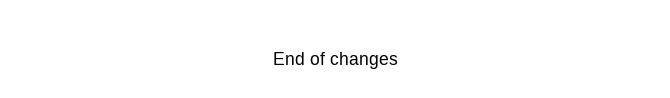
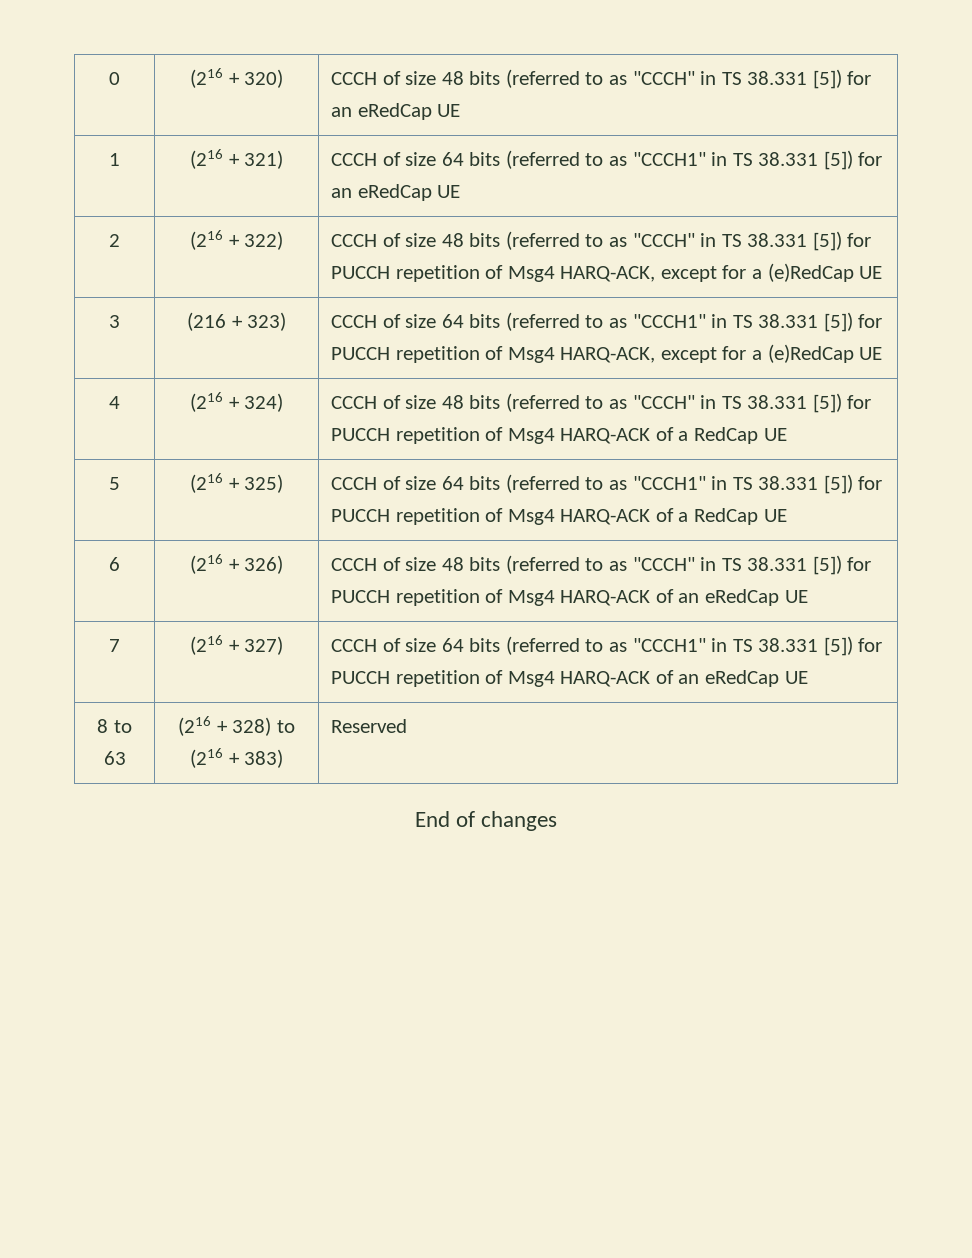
(272, 58) none -> [109,72,120,85] [189,68,284,88] [331,69,872,89] [331,103,461,120] [109,153,120,166] [189,149,284,169] [331,150,883,170] [331,184,461,201] [109,234,120,247] [189,230,284,250] [331,231,872,251] [331,263,883,282] [109,315,120,328] [186,312,287,331] [331,312,883,332] [331,344,883,363] [109,396,120,409] [189,392,284,412] [331,393,872,413] [331,427,787,444] [109,477,120,490] [189,473,284,493] [331,474,883,494] [331,508,787,525] [109,557,120,571] [189,554,284,574] [331,555,872,575] [331,589,808,606] [109,639,120,652] [189,635,284,655] [331,636,883,656] [331,670,808,687] [97,719,132,733] [103,751,126,765] [178,716,295,736] [189,748,284,768] [331,719,408,733] 0 | (216 + 320) | CCCH of size 48 bits (referred to as "CCCH" in TS 38.331 [5]) for an eRedCap UE // 1 | (216 + 321) | CCCH of size 64 bits (referred to as "CCCH1" in TS 38.331 [5]) for an eRedCap UE // 2 | (216 + 322) | CCCH of size 48 bits (referred to as "CCCH" in TS 38.331 [5]) for PUCCH repetition of Msg4 HARQ-ACK, except for a (e)RedCap UE // 3 | (216 + 323) | CCCH of size 64 bits (referred to as "CCCH1" in TS 38.331 [5]) for PUCCH repetition of Msg4 HARQ-ACK, except for a (e)RedCap UE // 4 | (216 + 324) | CCCH of size 48 bits (referred to as "CCCH" in TS 38.331 [5]) for PUCCH repetition of Msg4 HARQ-ACK of a RedCap UE // 5 | (216 + 325) | CCCH of size 64 bits (referred to as "CCCH1" in TS 38.331 [5]) for PUCCH repetition of Msg4 HARQ-ACK of a RedCap UE // 6 | (216 + 326) | CCCH of size 48 bits (referred to as "CCCH" in TS 38.331 [5]) for PUCCH repetition of Msg4 HARQ-ACK of an eRedCap UE // 7 | (216 + 327) | CCCH of size 64 bits (referred to as "CCCH1" in TS 38.331 [5]) for PUCCH repetition of Msg4 HARQ-ACK of an eRedCap UE // 8 to 63 | (216 + 328) to (216 + 383) | Reserved //

